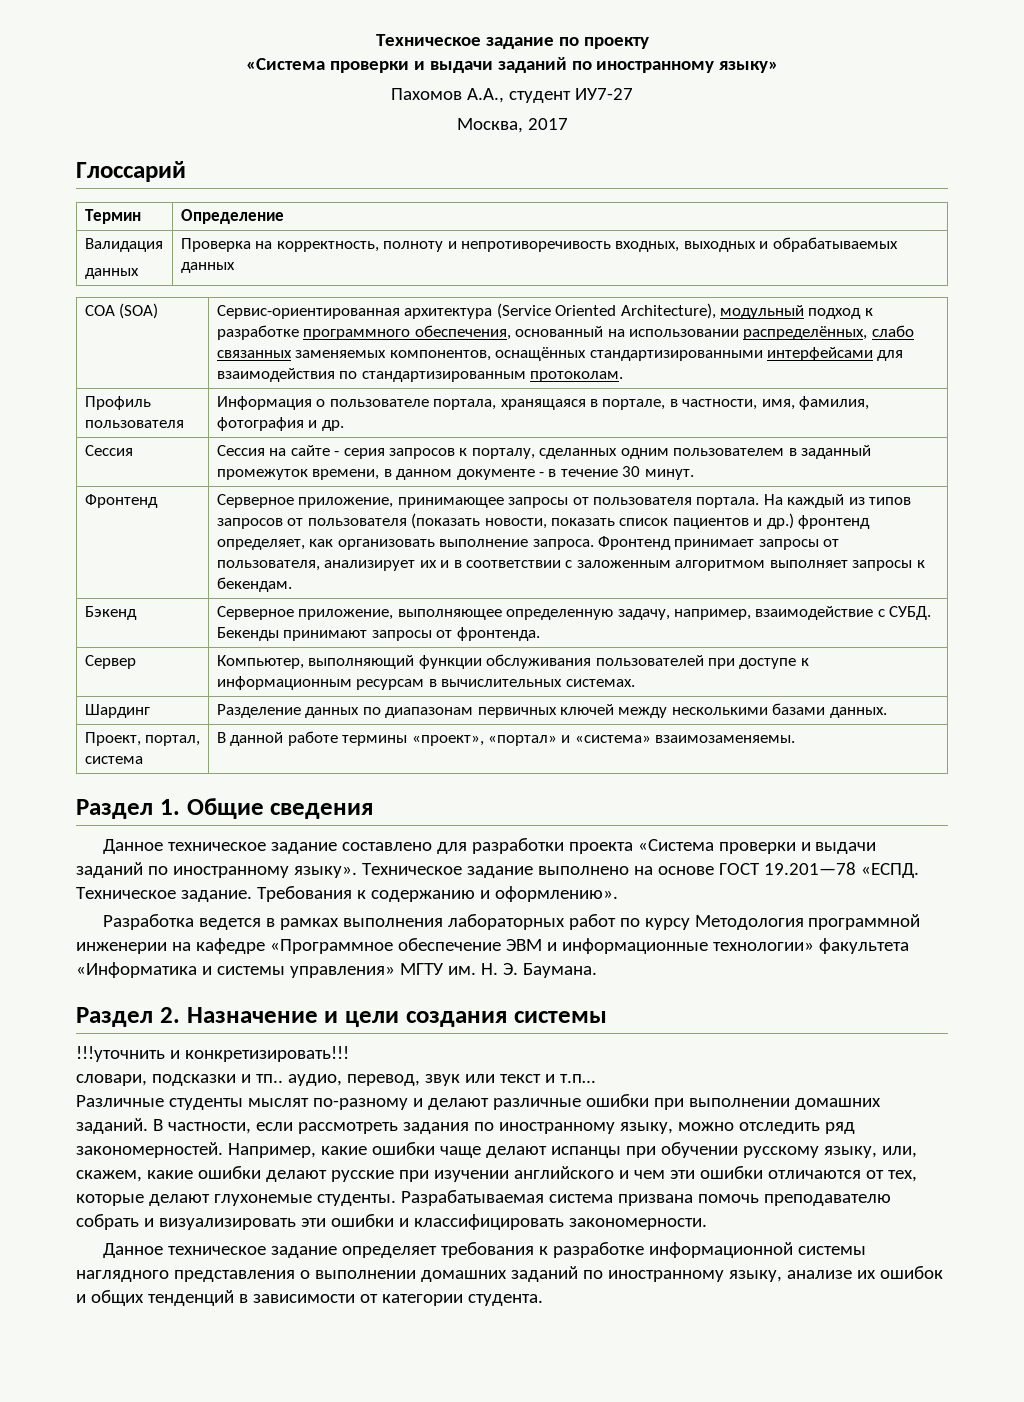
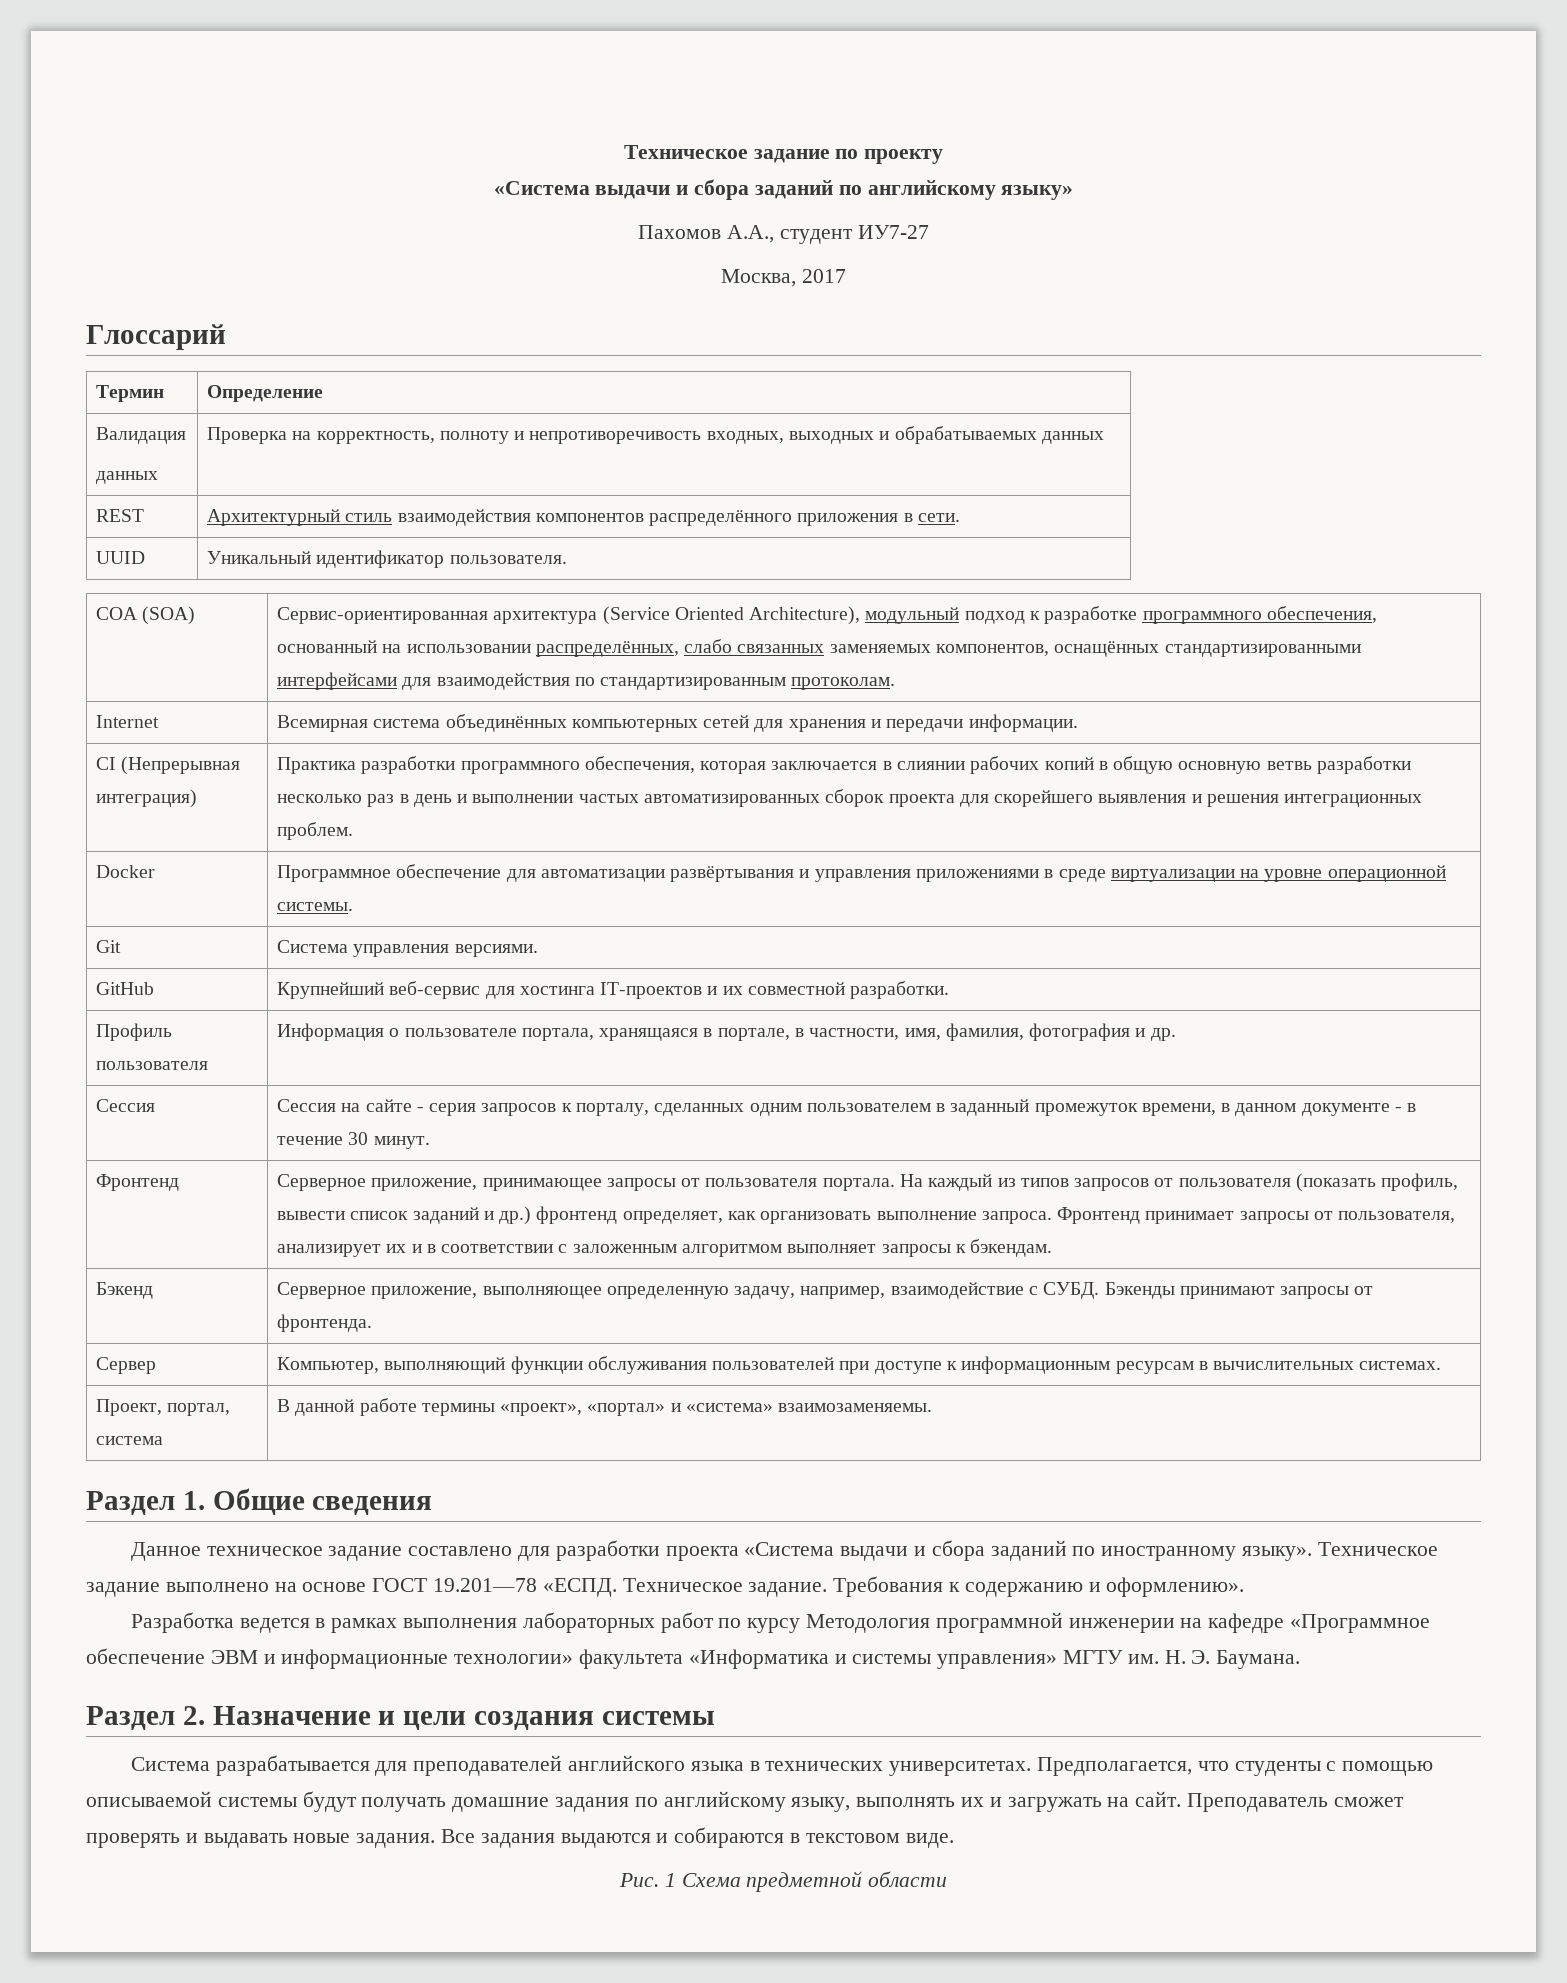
[329,57,715,73] проверки и выдачи заданий по иностранному -> [595,179,996,200] выдачи и сбора заданий по английскому
(235, 267) none -> [96,509,145,522] [207,509,960,526] [96,551,146,564] [207,550,567,568] // REST | Архитектурный стиль взаимодействия компонентов распределённого приложения в сети. // UUID | Уникальный идентификатор пользователя.
(624, 376) none -> [96,715,160,728] [277,714,1078,732] [96,756,241,775] [96,789,198,808] [277,756,1411,774] [277,789,1423,807] [277,822,354,840] [96,865,156,878] [277,864,1446,882] [277,902,354,911] [96,940,122,953] [277,940,538,957] [96,982,155,995] [277,981,950,999] // Internet | Всемирная система объединённых компьютерных сетей для хранения и передачи информации. // CI (Непрерывная интеграция) | Практика разработки программного обеспечения, которая заключается в слиянии рабочих копий в общую основную ветвь разработки несколько раз в день и выполнении частых автоматизированных сборок проекта для скорейшего выявления и решения интеграционных проблем. // Docker | Программное обеспечение для автоматизации развёртывания и управления приложениями в среде виртуализации на уровне операционной системы. // Git | Система управления версиями. // GitHub | Крупнейший веб-сервис для хостинга IT-проектов и их совместной разработки.
[484,518,749,529] новости, показать список пациентов -> [1381,1173,1459,1191] [277,1207,479,1224] профиль, вывести список заданий
[216,577,292,592] бекендам. -> [970,1239,1053,1257] бэкендам.
[216,627,279,641] Бекенды -> [1104,1282,1175,1299] Бэкенды
[84,704,150,718] [216,703,887,718] // Шардинг | Разделение данных по диапазонам первичных ключей между несколькими базами данных. -> (1442, 1365) none
[718,842,877,854] проверки и выдачи -> [840,1540,985,1561] выдачи и сбора
[76,1046,349,1062] [76,1074,595,1086] [76,1094,881,1110] [76,1118,855,1134] [76,1142,917,1158] [76,1166,917,1182] [76,1190,891,1206] [76,1214,707,1230] [102,1242,866,1258] [76,1266,943,1282] [76,1290,543,1306] !!!уточнить и конкретизировать!!! // словари, подсказки и тп.. аудио, перевод, звук или текст и т.п… // Различные студенты мыслят по-разному и делают различные ошибки при выполнении домашних заданий. В частности, если рассмотреть задания по иностранному языку, можно отследить ряд закономерностей. Например, какие ошибки чаще делают испанцы при обучении русскому языку, или, скажем, какие ошибки делают русские при изучении английского и чем эти ошибки отличаются от тех, которые делают глухонемые студенты. Разрабатываемая система призвана помочь преподавателю собрать и визуализировать эти ошибки и классифицировать закономерности. // Данное техническое задание определяет требования к разработке информационной системы наглядного представления о выполнении домашних заданий по иностранному языку, анализе их ошибок и общих тенденций в зависимости от категории студента. -> [130,1755,1434,1776] [86,1791,1404,1812] [86,1827,954,1848] [618,1871,948,1892] Система разрабатывается для преподавателей английского языка в технических университетах. Предполагается, что студенты с помощью описываемой системы будут получать домашние задания по английскому языку, выполнять их и загружать на сайт. Преподаватель сможет проверять и выдавать новые задания. Все задания выдаются и собираются в текстовом виде. // Рис. 1 Схема предметной области

